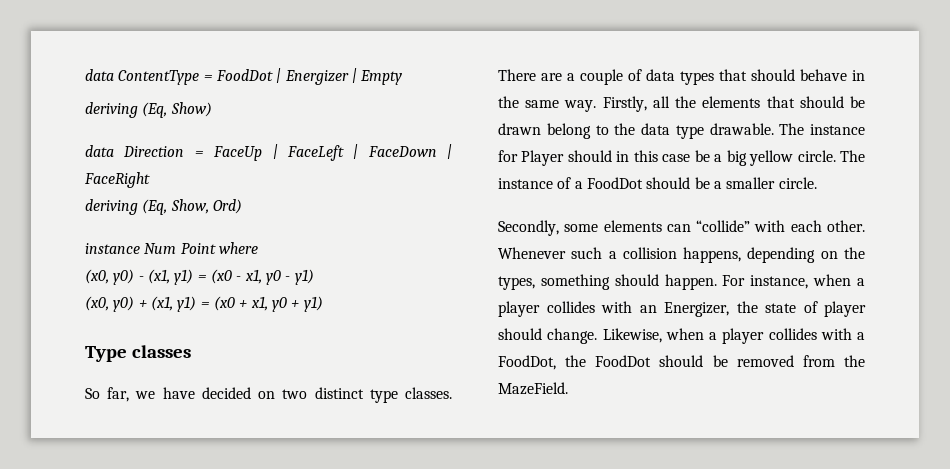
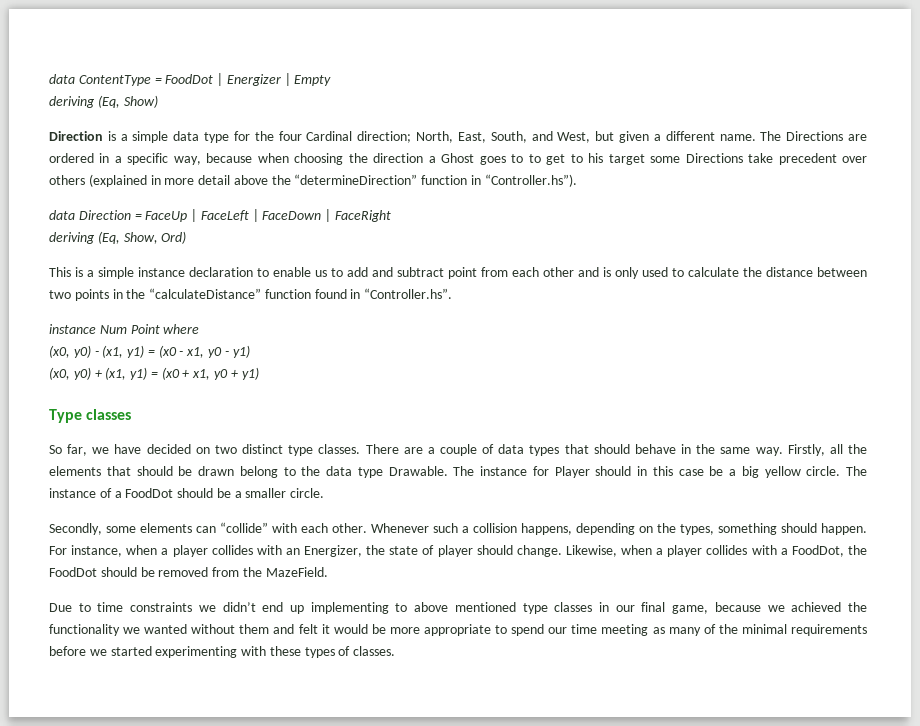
(212, 109) none -> [49,131,868,143] [49,153,867,165] [49,174,577,187] // Direction is a simple data type for the four Cardinal direction; North, East, South, and West, but given a different name. The Directions are ordered in a specific way, because when choosing the direction a Ghost goes to to get to his target some Directions take precedent over others (explained in more detail above the “determineDirection” function in “Controller.hs”).
(242, 206) none -> [49,267,867,279] [49,288,453,301] // This is a simple instance declaration to enable us to add and subtract point from each other and is only used to calculate the distance between two points in the “calculateDistance” function found in “Controller.hs”.
[709,123,774,135] drawable. -> [388,466,448,476] Drawable.
(568, 388) none -> [49,602,867,614] [49,624,867,636] [49,646,396,658] // Due to time constraints we didn’t end up implementing to above mentioned type classes in our final game, because we achieved the functionality we wanted without them and felt it would be more appropriate to spend our time meeting as many of the minimal requirements before we started experimenting with these types of classes.

